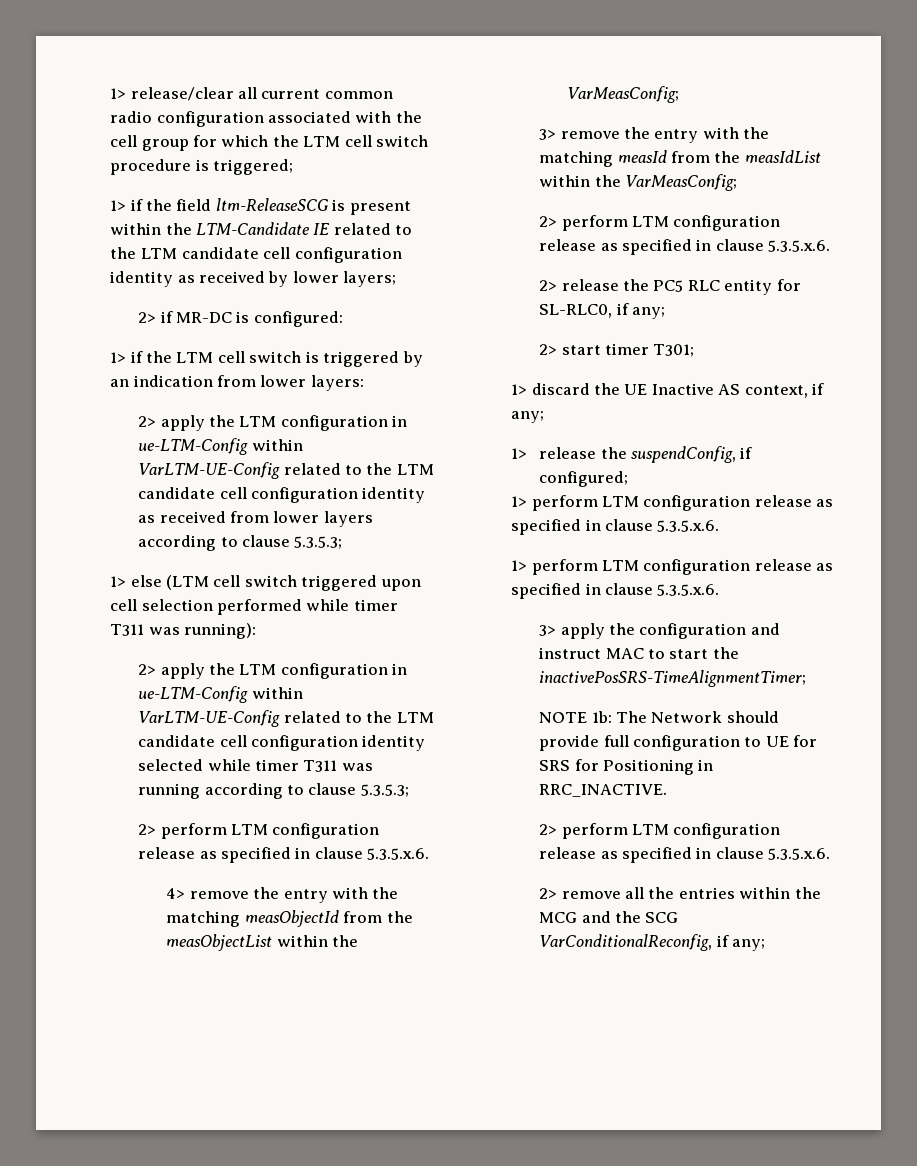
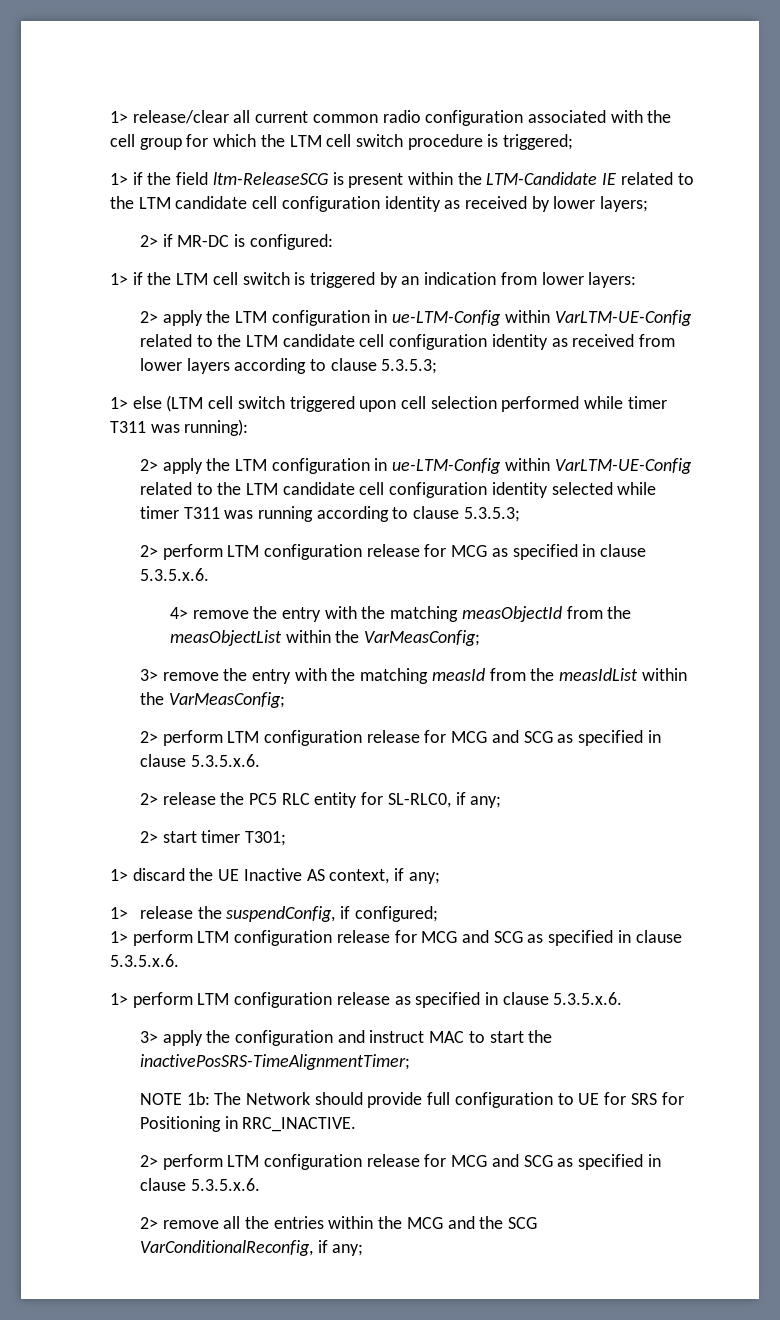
(196, 853) none -> [424,544,488,557] for MCG
(597, 245) none -> [424,730,553,743] for MCG and SCG
(812, 501) none -> [394,930,523,943] for MCG and SCG
(597, 853) none -> [424,1154,553,1167] for MCG and SCG

